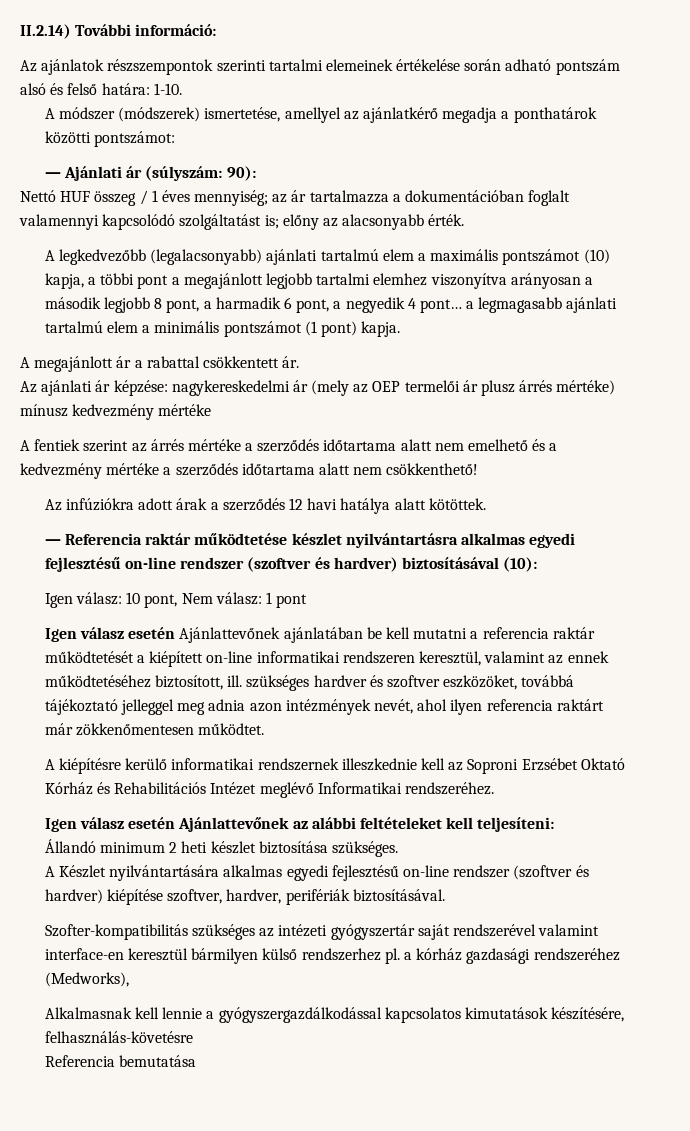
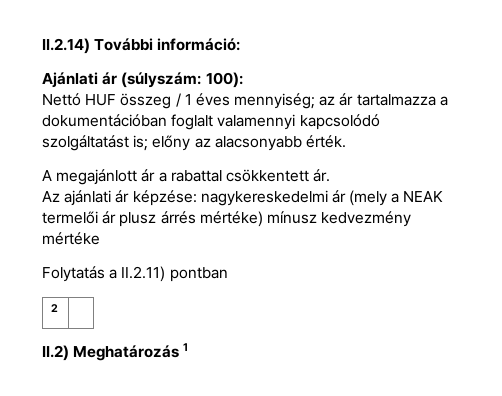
[20,59,620,75] [20,83,182,95] [44,107,597,123] [44,131,176,147] [44,172,61,178] Az ajánlatok részszempontok szerinti tartalmi elemeinek értékelése során adható pontszám alsó és felső határa: 1-10. // A módszer (módszerek) ismertetése, amellyel az ajánlatkérő megadja a ponthatárok közötti pontszámot: // — -> (241, 44) none
[226,166,256,181] 90): -> [205,72,243,88] 100):
[44,249,610,265] [44,273,593,289] [44,297,618,313] [44,321,401,337] // A legkedvezőbb (legalacsonyabb) ajánlati tartalmú elem a maximális pontszámot (10) kapja, a többi pont a megajánlott legjobb tartalmi elemhez viszonyítva arányosan a második legjobb 8 pont, a harmadik 6 pont, a negyedik 4 pont… a legmagasabb ajánlati tartalmú elem a minimális pontszámot (1 pont) kapja. -> (346, 141) none
[353,381,401,393] az OEP -> [391,191,444,203] a NEAK
[20,439,558,452] [20,463,479,479] [44,498,486,514] [44,533,576,548] [44,557,538,572] [44,592,308,608] [44,627,595,643] [44,651,609,667] [44,675,575,691] [44,699,604,715] [44,723,265,736] [44,758,625,774] [44,782,494,798] [44,817,555,832] [44,839,398,857] [44,865,589,881] [44,889,445,905] [44,924,600,940] [44,948,620,964] [44,972,129,987] [44,1007,625,1023] [44,1031,193,1044] [44,1055,197,1067] A fentiek szerint az árrés mértéke a szerződés időtartama alatt nem emelhető és a kedvezmény mértéke a szerződés időtartama alatt nem csökkenthető! // Az infúziókra adott árak a szerződés 12 havi hatálya alatt kötöttek. // — Referencia raktár működtetése készlet nyilvántartásra alkalmas egyedi fejlesztésű on-line rendszer (szoftver és hardver) biztosításával (10): // Igen válasz: 10 pont, Nem válasz: 1 pont // Igen válasz esetén Ajánlattevőnek ajánlatában be kell mutatni a referencia raktár működtetését a kiépített on-line informatikai rendszeren keresztül, valamint az ennek működtetéséhez biztosított, ill. szükséges hardver és szoftver eszközöket, továbbá tájékoztató jelleggel meg adnia azon intézmények nevét, ahol ilyen referencia raktárt már zökkenőmentesen működtet. // A kiépítésre kerülő informatikai rendszernek illeszkednie kell az Soproni Erzsébet Oktató Kórház és Rehabilitációs Intézet meglévő Informatikai rendszeréhez. // Igen válasz esetén Ajánlattevőnek az alábbi feltételeket kell teljesíteni: // Állandó minimum 2 heti készlet biztosítása szükséges. // A Készlet nyilvántartására alkalmas egyedi fejlesztésű on-line rendszer (szoftver és hardver) kiépítése szoftver, hardver, perifériák biztosításával. // Szofter-kompatibilitás szükséges az intézeti gyógyszertár saját rendszerével valamint interface-en keresztül bármilyen külső rendszerhez pl. a kórház gazdasági rendszeréhez (Medworks), // Alkalmasnak kell lennie a gyógyszergazdálkodással kapcsolatos kimutatások készítésére, felhasználás-követésre // Referencia bemutatása -> [42,266,228,282] [51,304,59,312] [42,343,189,361] Folytatás a II.2.11) pontban // 2 | // II.2) Meghatározás 1

